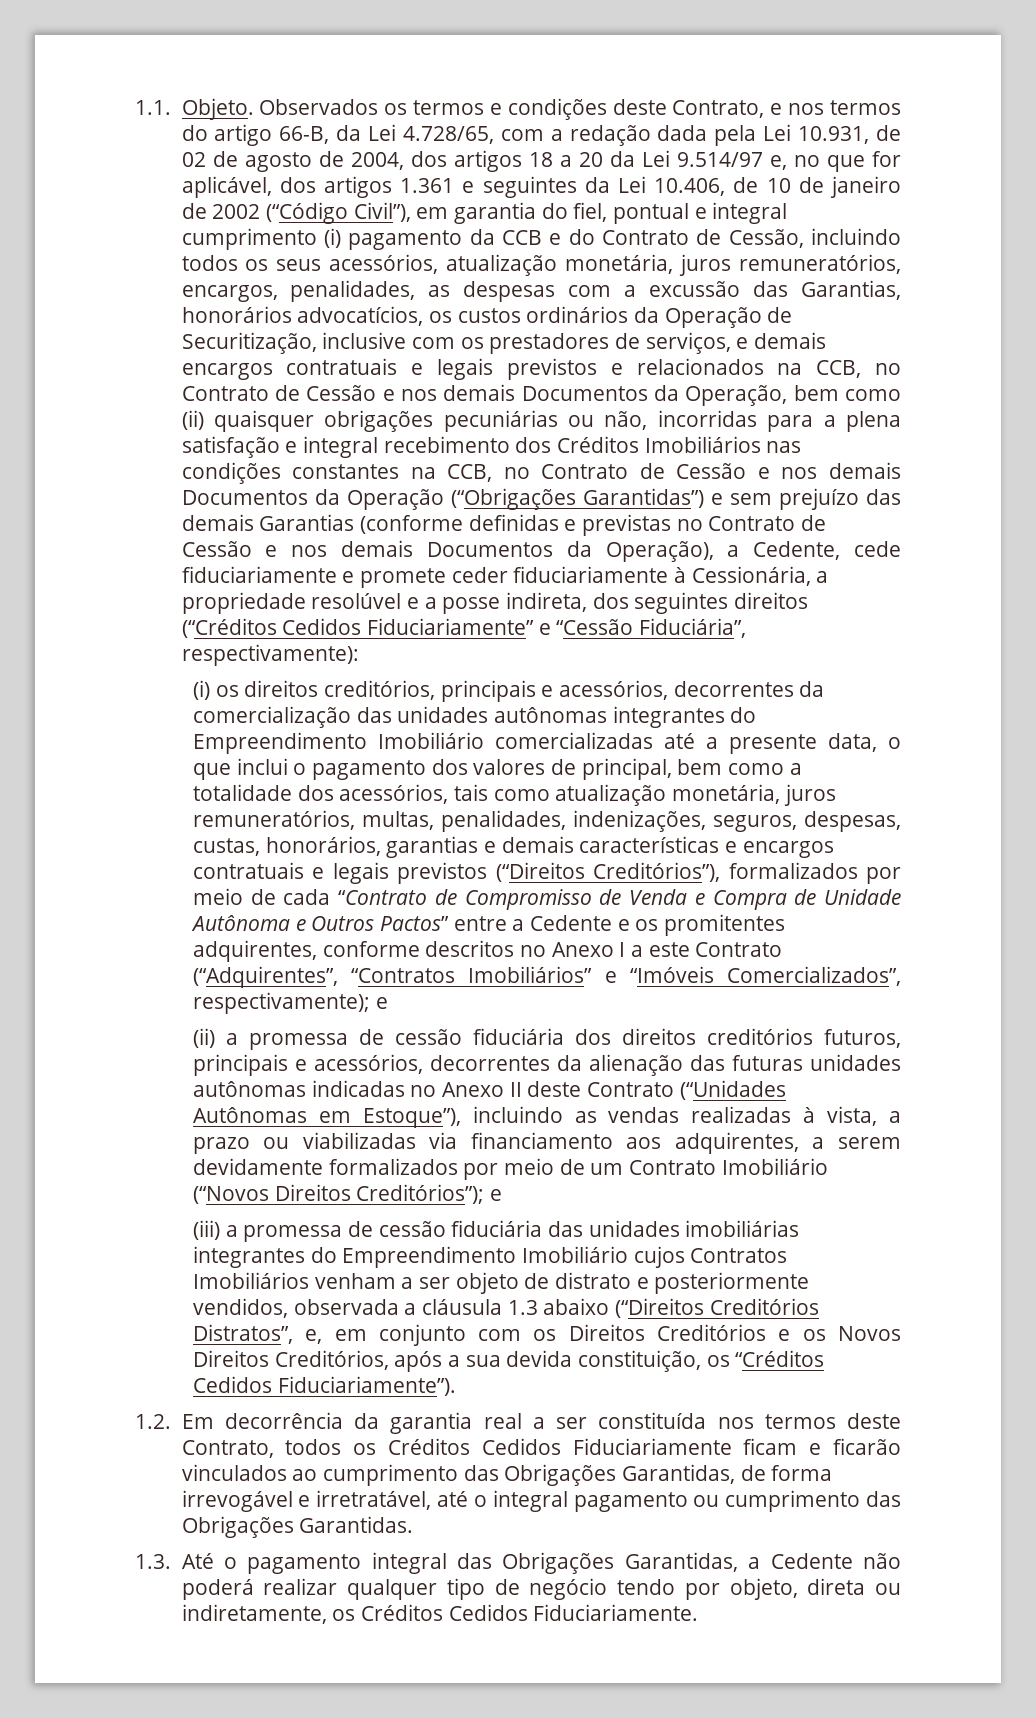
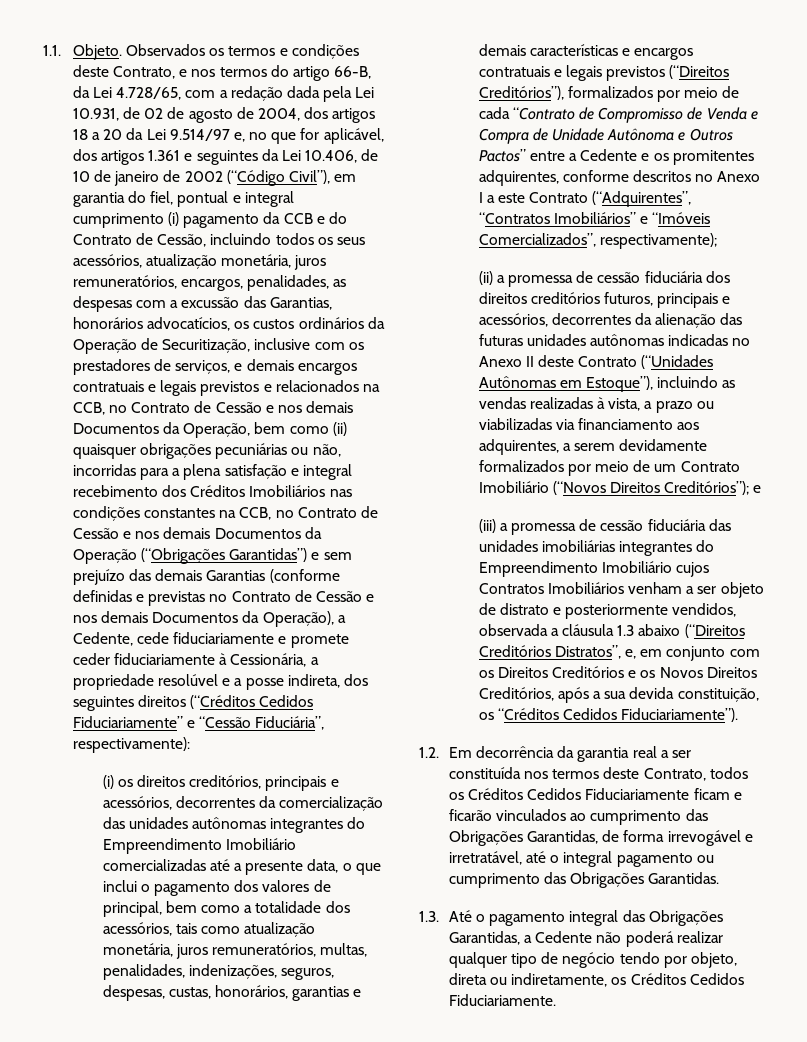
[375,997,388,1009] e -> (717, 241) none

